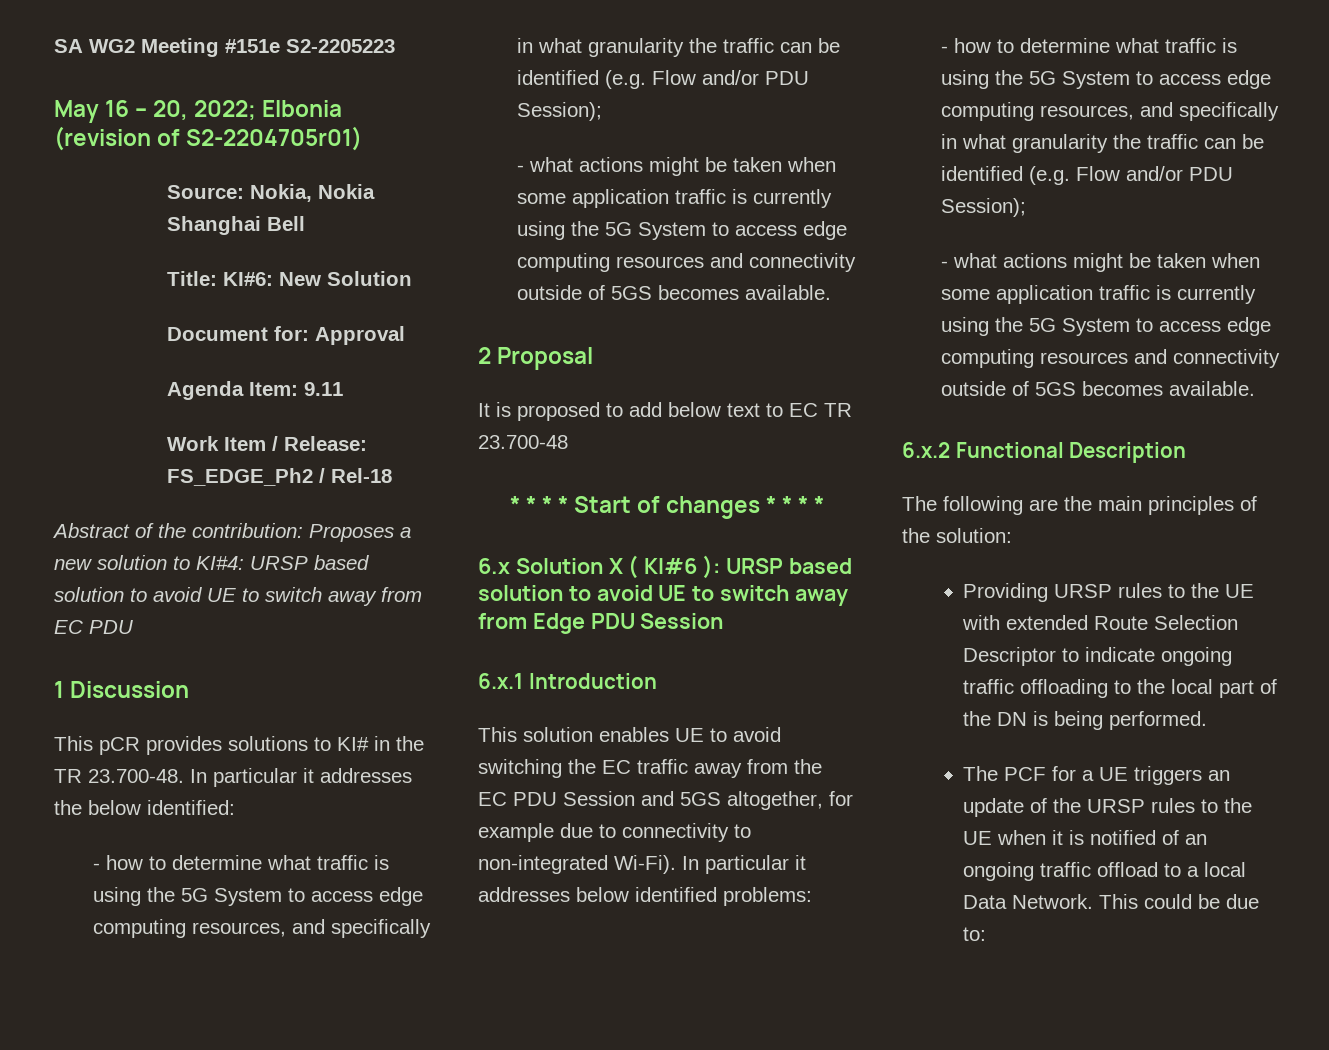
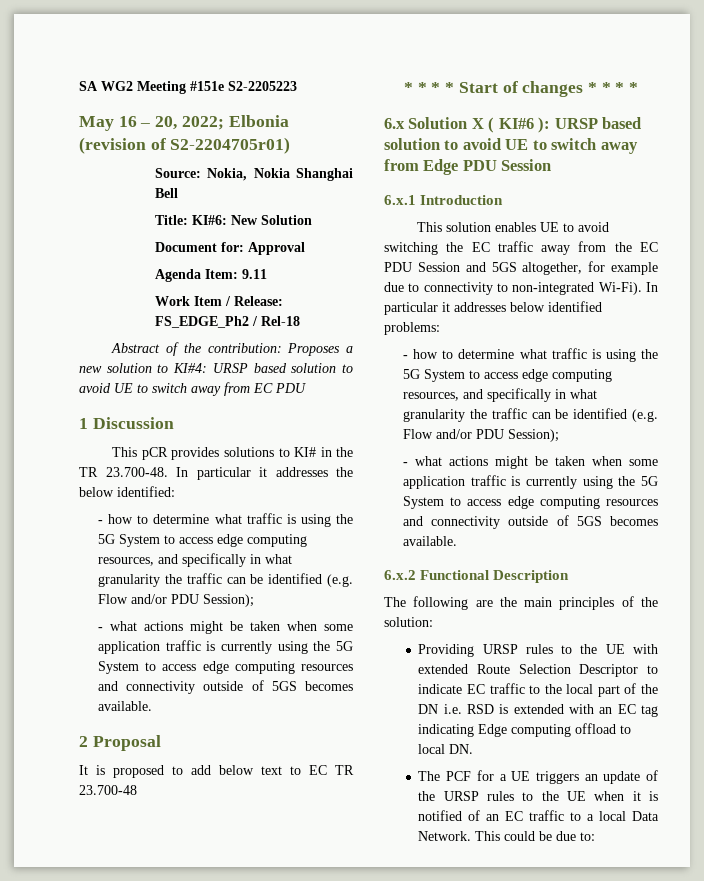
[1161,647,1233,666] [963,679,1109,698] ongoing traffic offloading -> [467,683,525,694] EC traffic
[1033,711,1208,730] is being performed. -> [443,704,658,717] [418,723,632,737] [418,744,474,754] i.e. RSD is extended with an EC tag indicating Edge computing offload to local DN.
[963,862,1159,881] ongoing traffic offload -> [505,810,565,821] EC traffic

